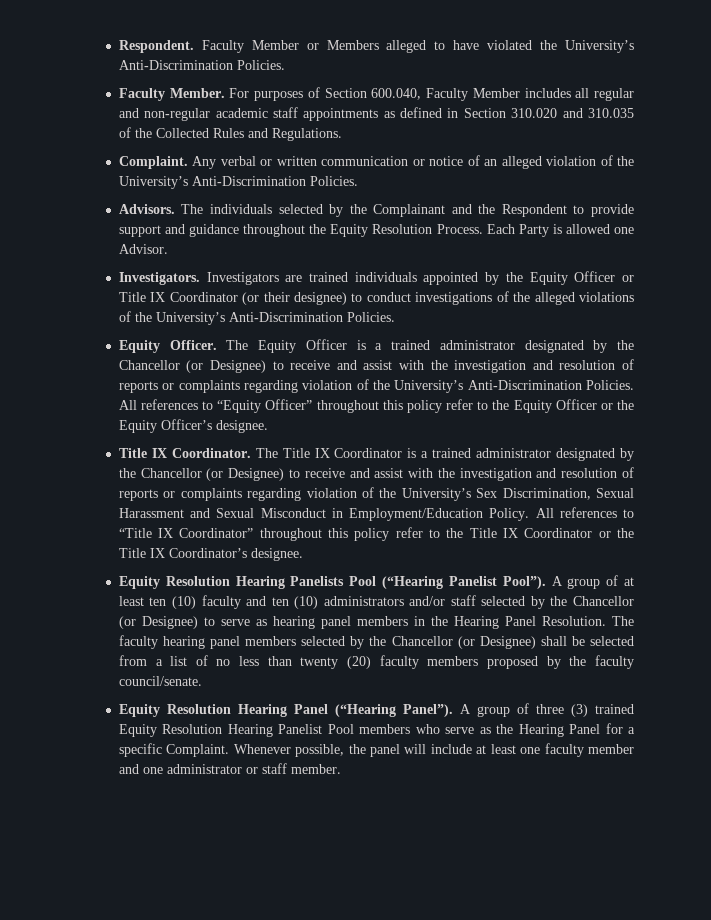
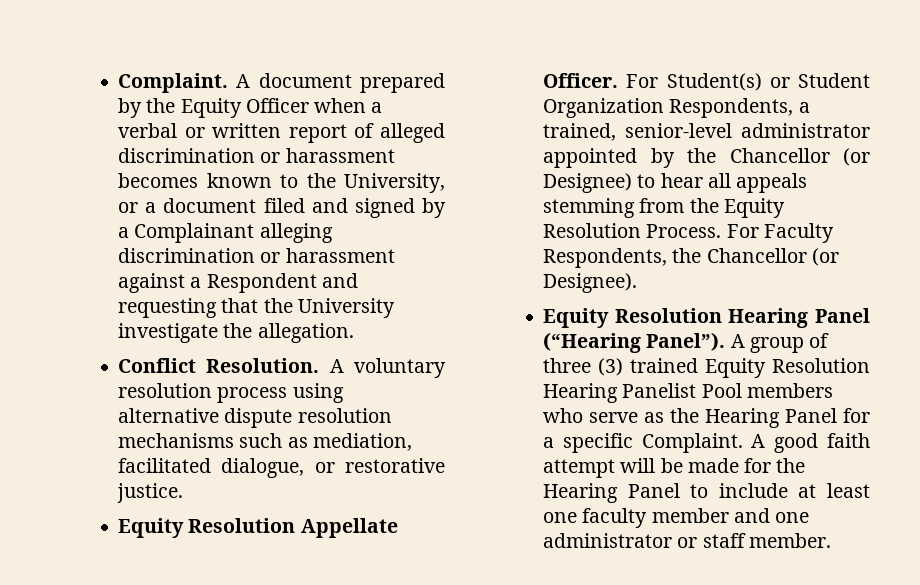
[118,40,634,53] [118,60,285,70] [118,87,634,101] [118,107,634,121] [118,127,342,141] [118,155,634,169] [118,176,358,189] [118,204,634,217] [118,224,634,237] [118,244,168,254] [118,271,634,285] [118,291,634,305] [118,311,395,325] [118,339,634,353] [118,359,634,373] [118,379,634,393] [118,399,634,413] [118,419,268,433] [118,448,634,461] [118,467,634,481] [118,487,634,501] [118,507,634,521] [118,527,634,541] [118,548,303,561] [118,575,634,589] [118,595,634,609] [118,616,634,629] [118,635,634,649] [118,655,634,669] [118,676,202,686] Respondent. Faculty Member or Members alleged to have violated the University’s Anti-Discrimination Policies. // Faculty Member. For purposes of Section 600.040, Faculty Member includes all regular and non-regular academic staff appointments as defined in Section 310.020 and 310.035 of the Collected Rules and Regulations. // Complaint. Any verbal or written communication or notice of an alleged violation of the University’s Anti-Discrimination Policies. // Advisors. The individuals selected by the Complainant and the Respondent to provide support and guidance throughout the Equity Resolution Process. Each Party is allowed one Advisor. // Investigators. Investigators are trained individuals appointed by the Equity Officer or Title IX Coordinator (or their designee) to conduct investigations of the alleged violations of the University’s Anti-Discrimination Policies. // Equity Officer. The Equity Officer is a trained administrator designated by the Chancellor (or Designee) to receive and assist with the investigation and resolution of reports or complaints regarding violation of the University’s Anti-Discrimination Policies. All references to “Equity Officer” throughout this policy refer to the Equity Officer or the Equity Officer’s designee. // Title IX Coordinator. The Title IX Coordinator is a trained administrator designated by the Chancellor (or Designee) to receive and assist with the investigation and resolution of reports or complaints regarding violation of the University’s Sex Discrimination, Sexual Harassment and Sexual Misconduct in Employment/Education Policy. All references to “Title IX Coordinator” throughout this policy refer to the Title IX Coordinator or the Title IX Coordinator’s designee. // Equity Resolution Hearing Panelists Pool (“Hearing Panelist Pool”). A group of at least ten (10) faculty and ten (10) administrators and/or staff selected by the Chancellor (or Designee) to serve as hearing panel members in the Hearing Panel Resolution. The faculty hearing panel members selected by the Chancellor (or Designee) shall be selected from a list of no less than twenty (20) faculty members proposed by the faculty council/senate. -> [118,73,445,93] [118,98,383,118] [118,123,446,143] [118,148,395,163] [118,173,445,193] [118,198,446,218] [118,223,333,243] [118,248,395,263] [118,273,358,293] [118,298,395,318] [118,323,354,343] [118,358,446,378] [118,383,344,403] [118,408,392,428] [118,433,412,451] [118,458,445,478] [117,483,184,503] [118,518,398,538] [543,73,870,91] [543,98,810,118] [543,123,870,141] [543,148,870,168] [543,173,808,193] [543,198,785,218] [543,223,834,243] [543,248,839,268] [543,273,638,293] Complaint. A document prepared by the Equity Officer when a verbal or written report of alleged discrimination or harassment becomes known to the University, or a document filed and signed by a Complainant alleging discrimination or harassment against a Respondent and requesting that the University investigate the allegation. // Conflict Resolution. A voluntary resolution process using alternative dispute resolution mechanisms such as mediation, facilitated dialogue, or restorative justice. // Equity Resolution Appellate Officer. For Student(s) or Student Organization Respondents, a trained, senior-level administrator appointed by the Chancellor (or Designee) to hear all appeals stemming from the Equity Resolution Process. For Faculty Respondents, the Chancellor (or Designee).
[233,744,427,757] Whenever possible, the panel will -> [751,433,870,453] [543,458,806,478] [543,483,709,503] A good faith attempt will be made for the Hearing Panel to

